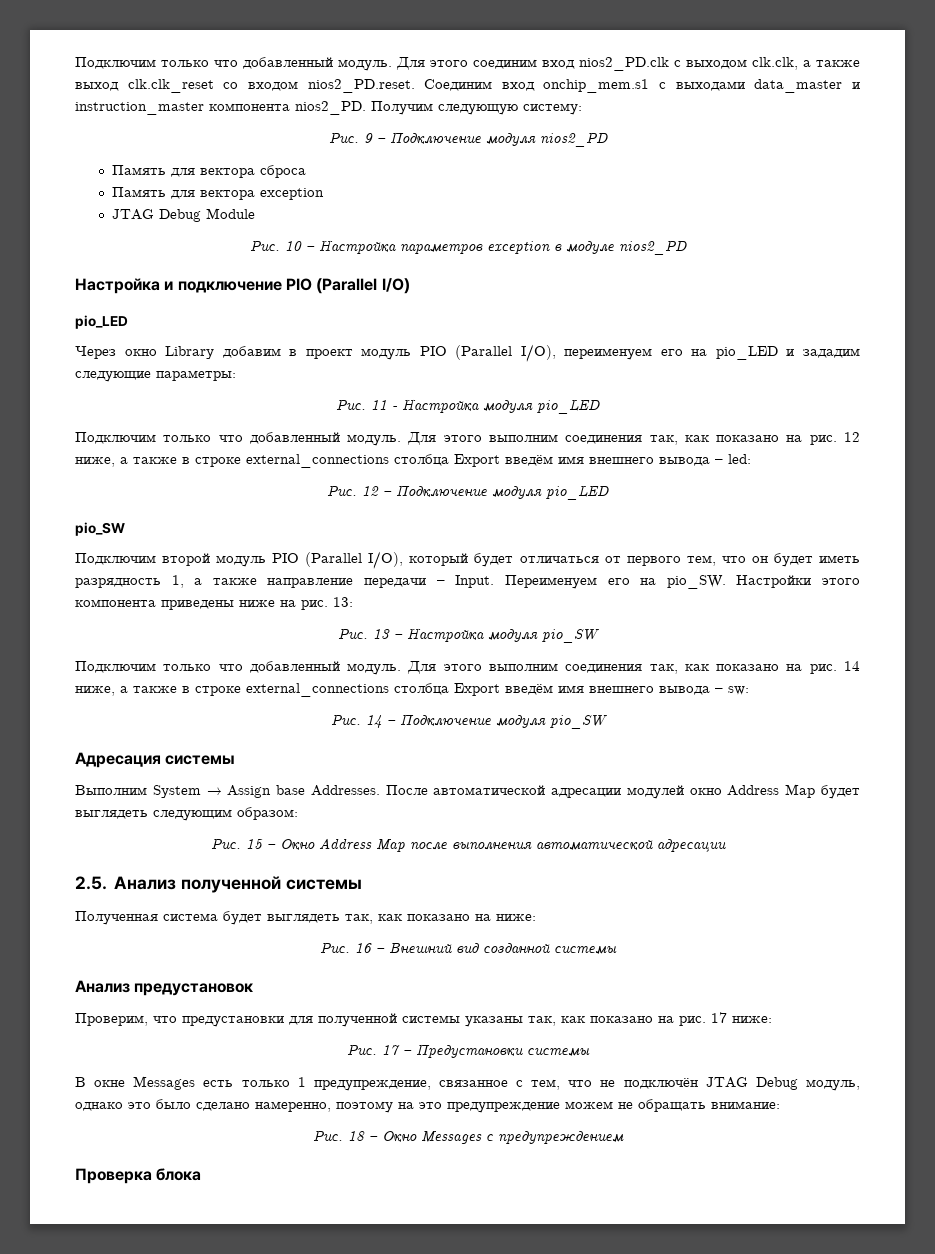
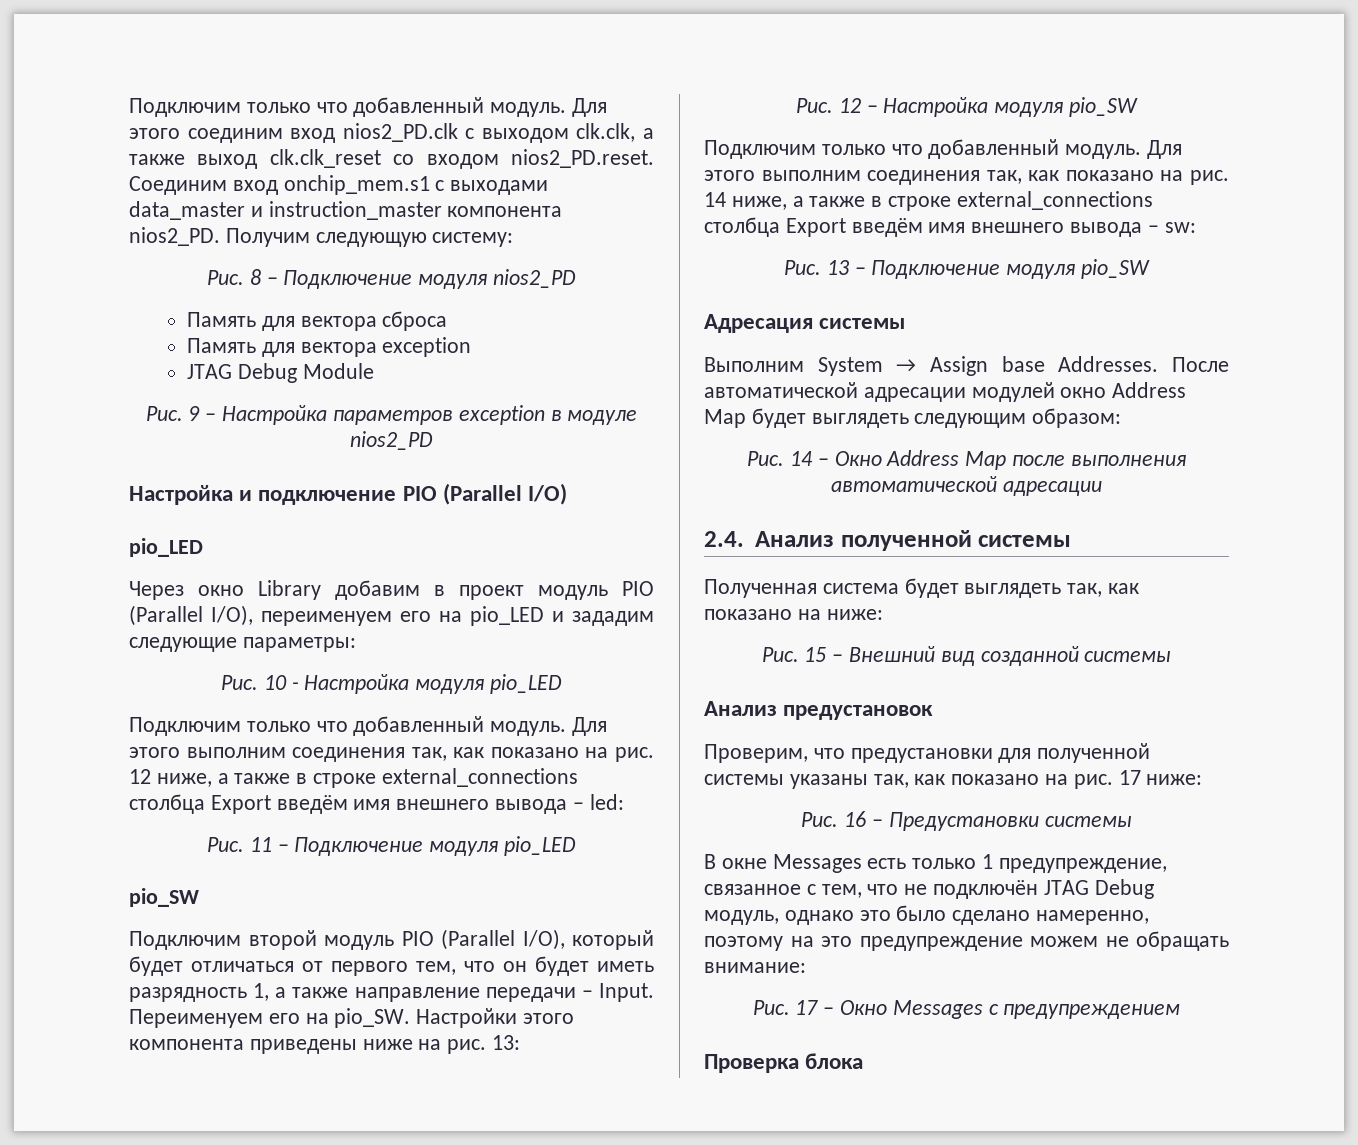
[363,133,373,143] 9 -> [249,269,261,285] 8
[284,241,302,251] 10 -> [188,406,201,421] 9
[371,400,387,410] 11 -> [263,675,287,690] 10
[362,486,379,496] 12 -> [249,837,272,852] 11
[373,629,390,639] 13 -> [838,98,861,113] 12
[365,715,382,728] 14 -> [826,260,849,275] 13
[245,839,263,849] 15 -> [789,451,813,466] 14
[75,876,107,890] 2.5. -> [704,531,744,547] 2.4.
[354,943,372,953] 16 -> [804,647,827,662] 15
[381,1045,400,1055] 17 -> [844,811,867,827] 16
[347,1131,365,1141] 18 -> [795,1000,819,1015] 17

